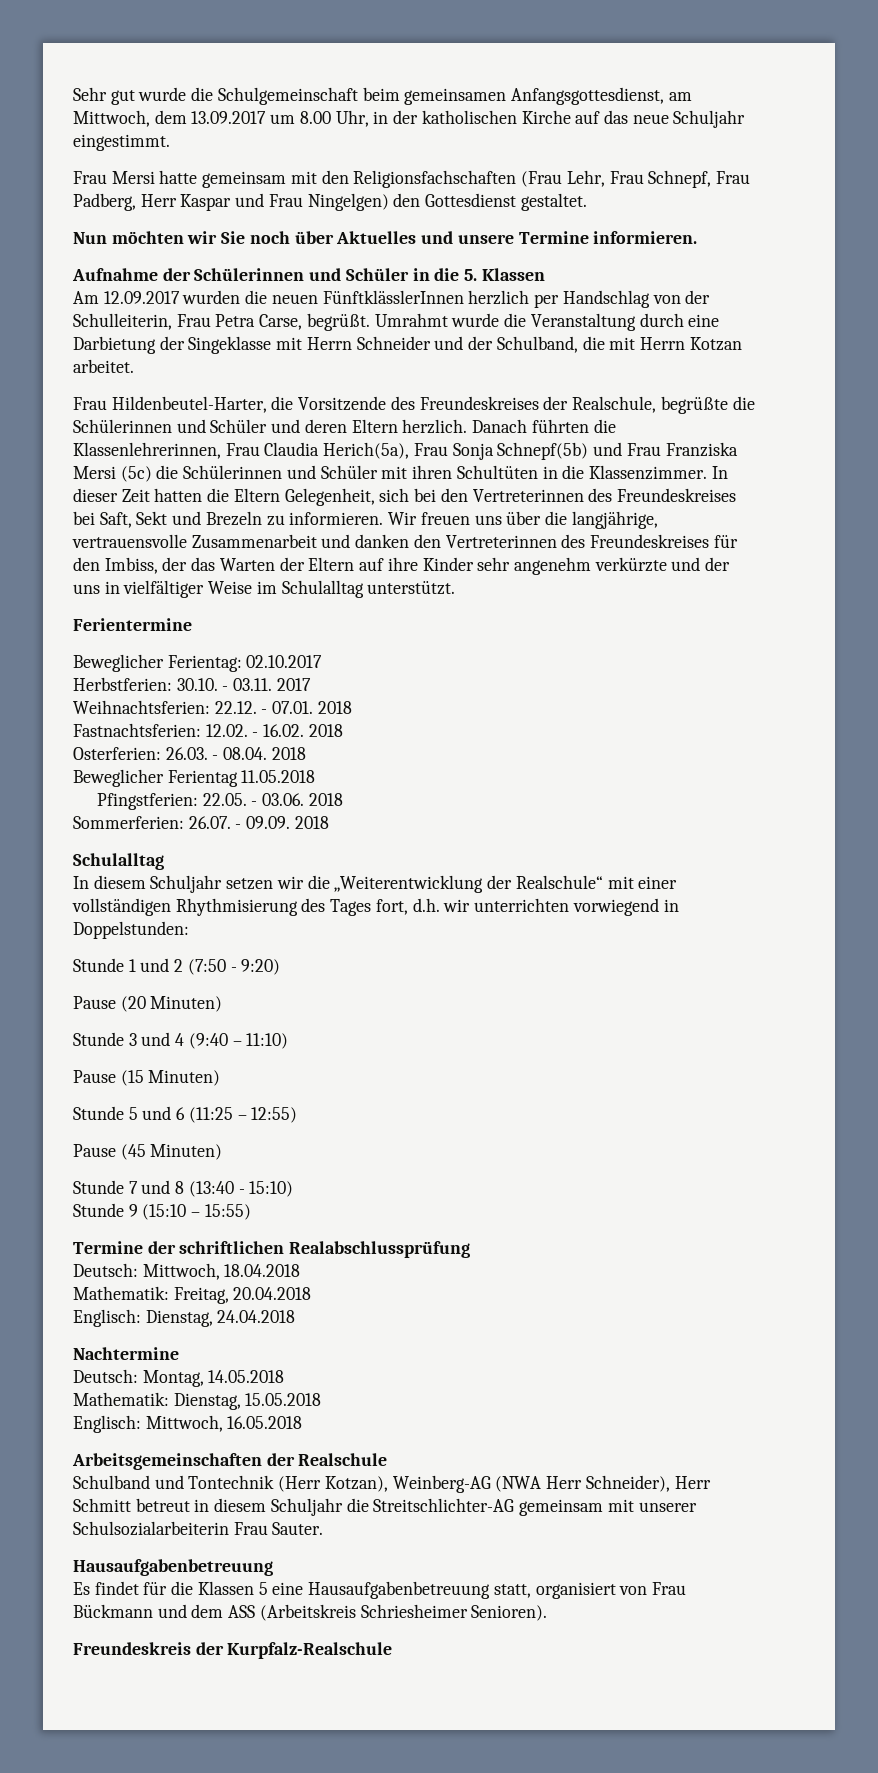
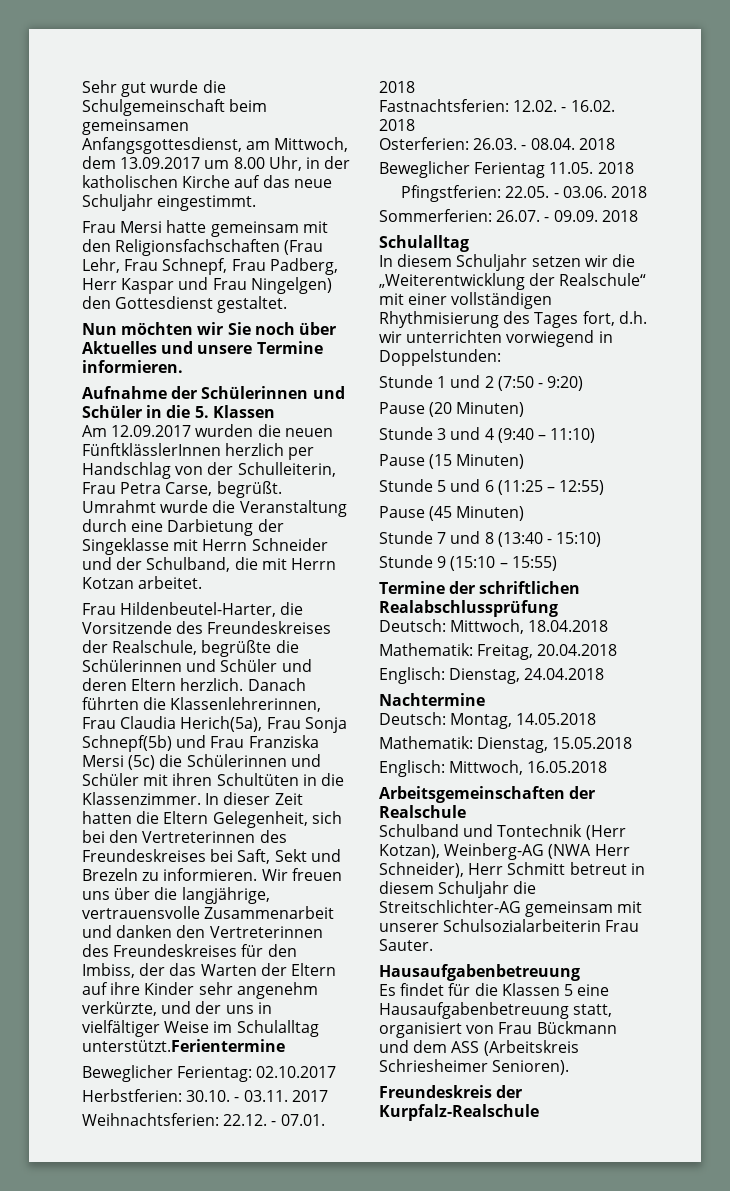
[594,557,667,572] verkürzte -> [82,1001,157,1016] verkürzte,
[367,581,456,595] [73,618,192,631] unterstützt. // Ferientermine -> [82,1039,285,1052] unterstützt.Ferientermine
[241,770,316,783] 11.05.2018 -> [549,162,634,174] 11.05. 2018

